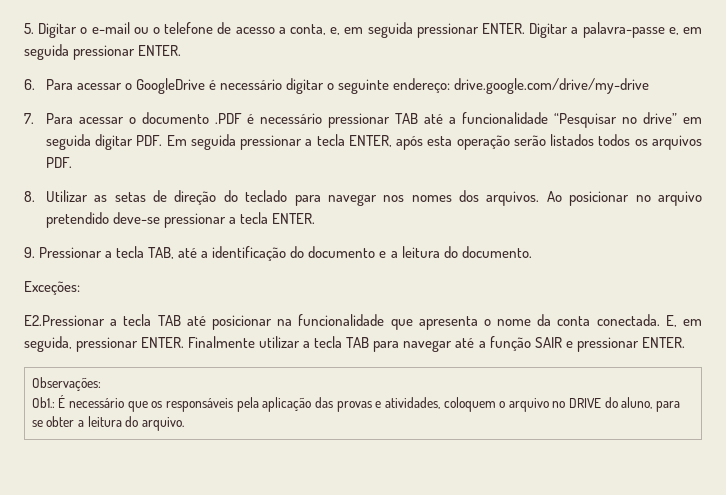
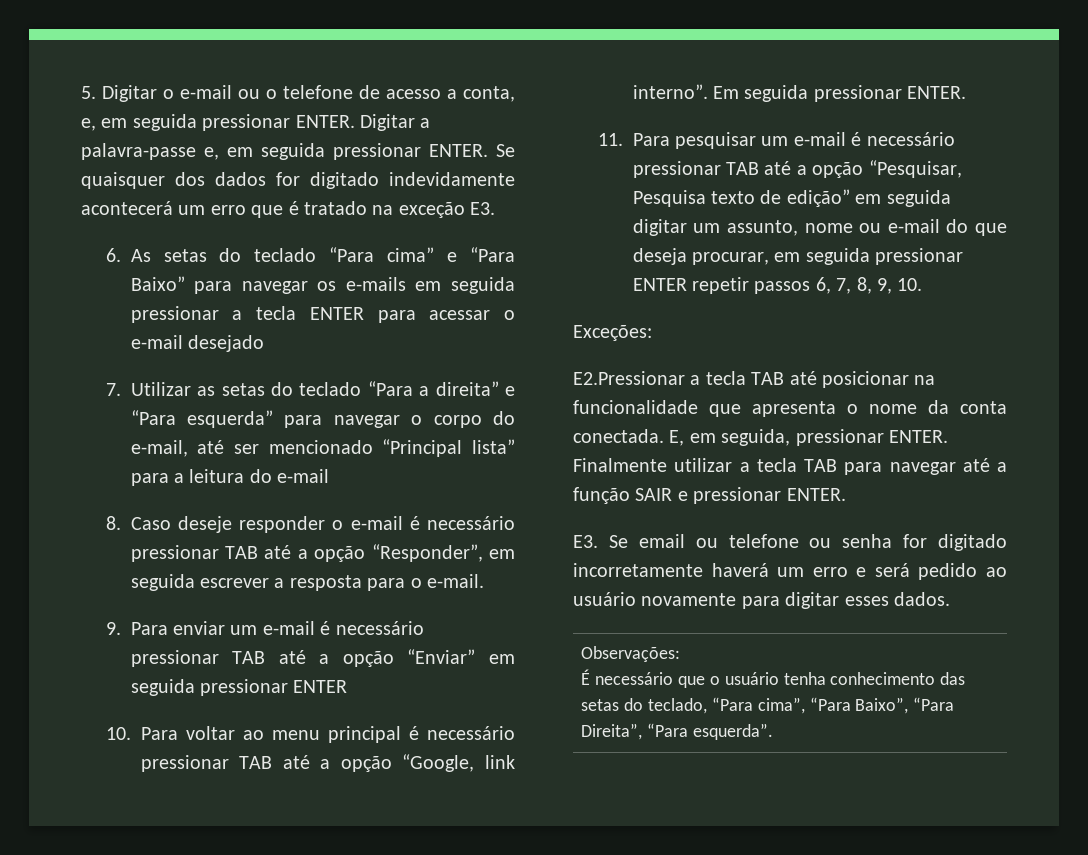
[24,78,650,94] [24,112,702,128] [45,134,703,150] [45,157,72,168] [24,190,703,206] [45,212,316,228] [24,246,532,261] // 6. Para acessar o GoogleDrive é necessário digitar o seguinte endereço: drive.google.com/drive/my-drive // 7. Para acessar o documento .PDF é necessário pressionar TAB até a funcionalidade “Pesquisar no drive” em seguida digitar PDF. Em seguida pressionar a tecla ENTER, após esta operação serão listados todos os arquivos PDF. // 8. Utilizar as setas de direção do teclado para navegar nos nomes dos arquivos. Ao posicionar no arquivo pretendido deve-se pressionar a tecla ENTER. // 9. Pressionar a tecla TAB, até a identificação do documento e a leitura do documento. -> [496,144,515,157] [81,172,515,189] [81,201,496,218] [105,247,515,262] [130,276,515,294] [130,306,515,323] [130,335,265,352] [105,381,515,396] [130,410,515,428] [130,439,515,457] [130,469,330,486] [105,516,515,533] [130,544,515,562] [130,574,485,591] [105,621,424,635] [130,649,515,667] [130,679,348,696] [105,726,515,743] [140,754,515,772] [632,84,967,102] [597,132,955,149] [632,160,962,178] [632,189,951,207] [632,219,1007,236] [632,248,964,265] [632,277,923,294] Se quaisquer dos dados for digitado indevidamente acontecerá um erro que é tratado na exceção E3. // 6. As setas do teclado “Para cima” e “Para Baixo” para navegar os e-mails em seguida pressionar a tecla ENTER para acessar o e-mail desejado // 7. Utilizar as setas do teclado “Para a direita” e “Para esquerda” para navegar o corpo do e-mail, até ser mencionado “Principal lista” para a leitura do e-mail // 8. Caso deseje responder o e-mail é necessário pressionar TAB até a opção “Responder”, em seguida escrever a resposta para o e-mail. // 9. Para enviar um e-mail é necessário pressionar TAB até a opção “Enviar” em seguida pressionar ENTER // 10. Para voltar ao menu principal é necessário pressionar TAB até a opção “Google, link interno”. Em seguida pressionar ENTER. // 11. Para pesquisar um e-mail é necessário pressionar TAB até a opção “Pesquisar, Pesquisa texto de edição” em seguida digitar um assunto, nome ou e-mail do que deseja procurar, em seguida pressionar ENTER repetir passos 6, 7, 8, 9, 10.
(685, 342) none -> [573,534,1007,551] [573,563,1007,580] [573,592,950,609] // E3. Se email ou telefone ou senha for digitado incorretamente haverá um erro e será pedido ao usuário novamente para digitar esses dados.
[31,397,55,408] Ob1.: -> (681, 654) none
[151,397,681,412] [31,416,185,431] os responsáveis pela aplicação das provas e atividades, coloquem o arquivo no DRIVE do aluno, para se obter a leitura do arquivo. -> [709,672,966,685] [581,697,955,714] [581,723,773,740] o usuário tenha conhecimento das setas do teclado, “Para cima”, “Para Baixo”, “Para Direita”, “Para esquerda”.

